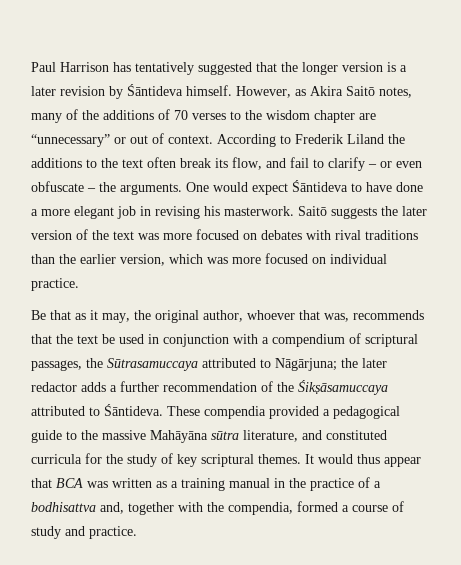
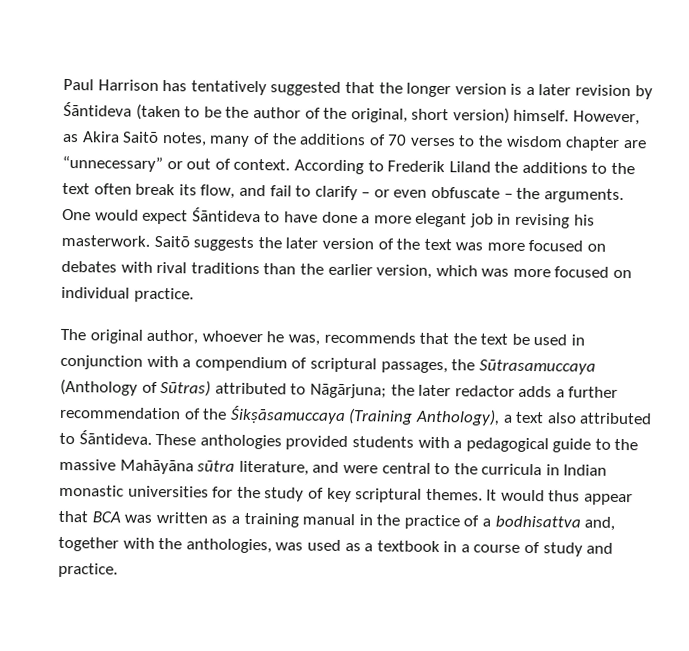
(183, 90) none -> [135,103,510,124] (taken to be the author of the original, short version)
[31,310,151,323] Be that as it may, the -> [60,328,86,341] The
[299,310,320,320] that -> [266,331,285,343] he
(198, 364) none -> [60,378,212,397] (Anthology of Sūtras)
[31,404,319,419] attributed to Śāntideva. These compendia provided -> [348,408,653,426] [59,430,450,451] (Training Anthology), a text also attributed to Śāntideva. These anthologies provided students with
[326,430,387,440] [31,454,82,464] constituted curricula -> [342,462,608,476] [59,484,209,498] were central to the curricula in Indian monastic universities
[228,501,338,515] compendia, formed -> [185,538,458,554] anthologies, was used as a textbook in

